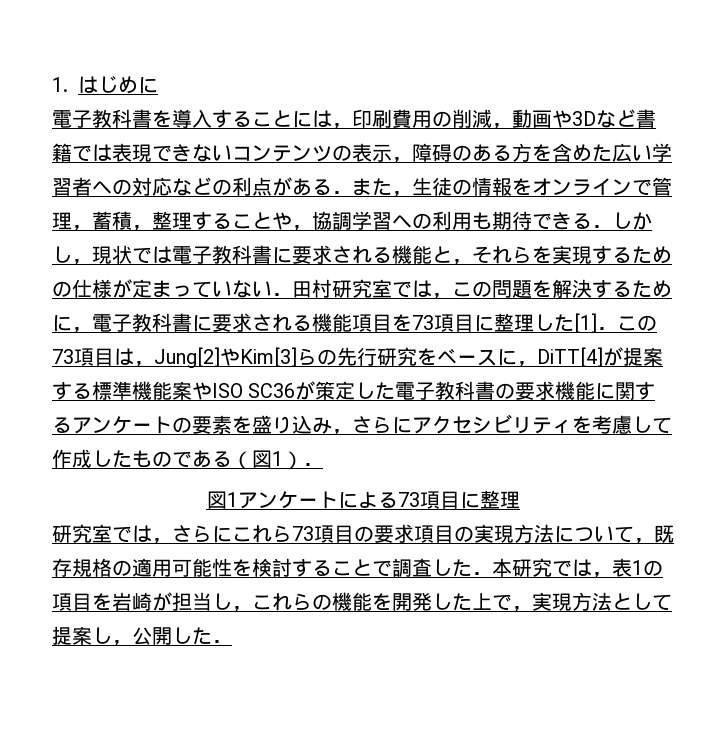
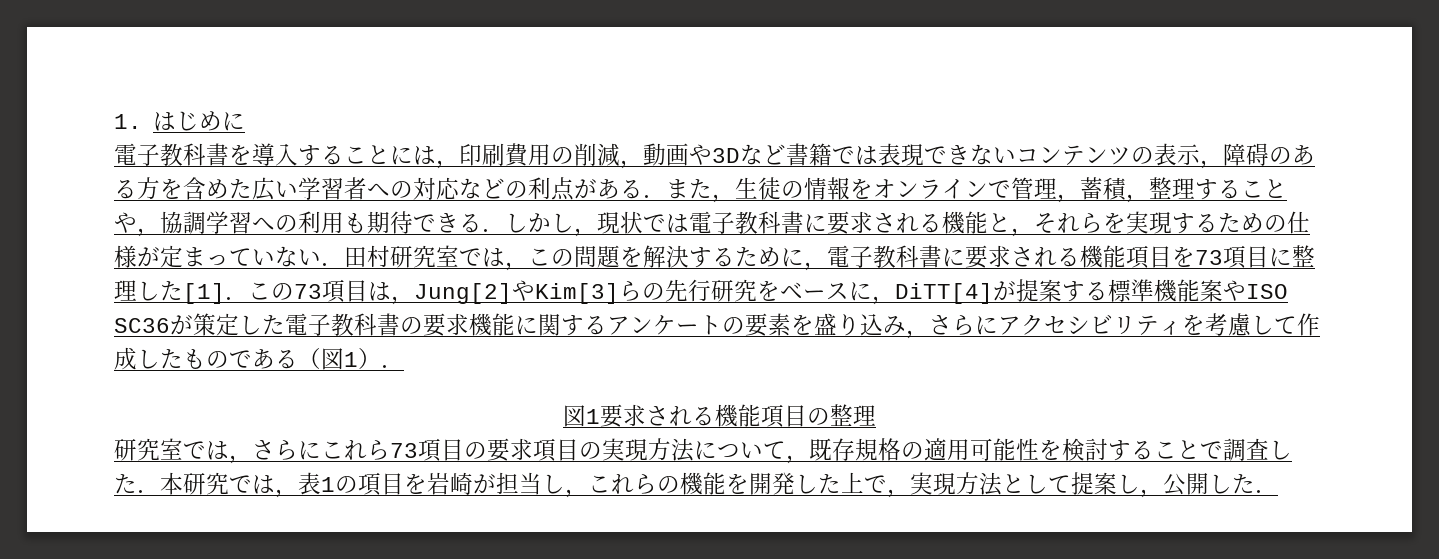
[237,491,480,509] アンケートによる73項目に -> [600,404,830,428] 要求される機能項目の

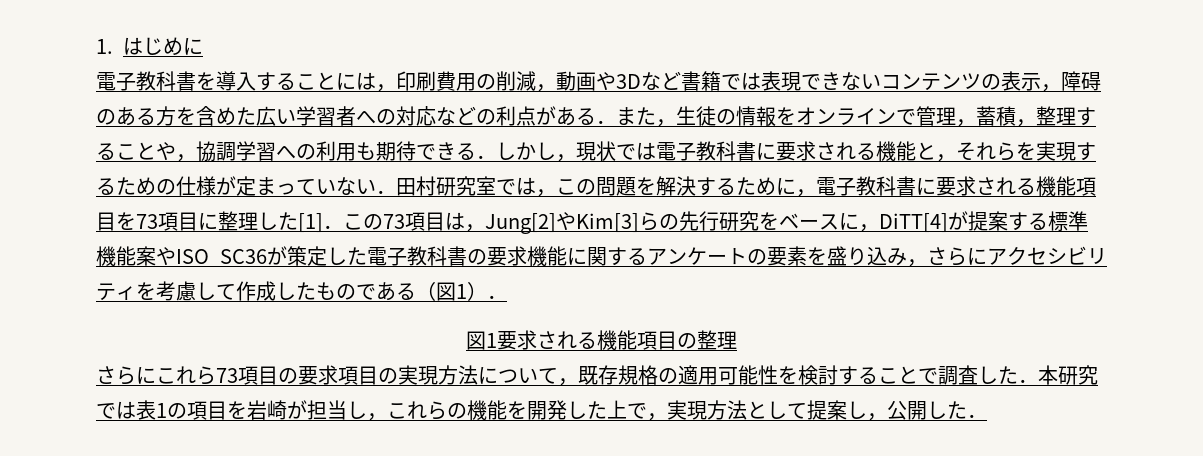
[114,438,252,464] 研究室では， -> (737, 340) none
[275,489,298,498] ， -> (136, 410) none

